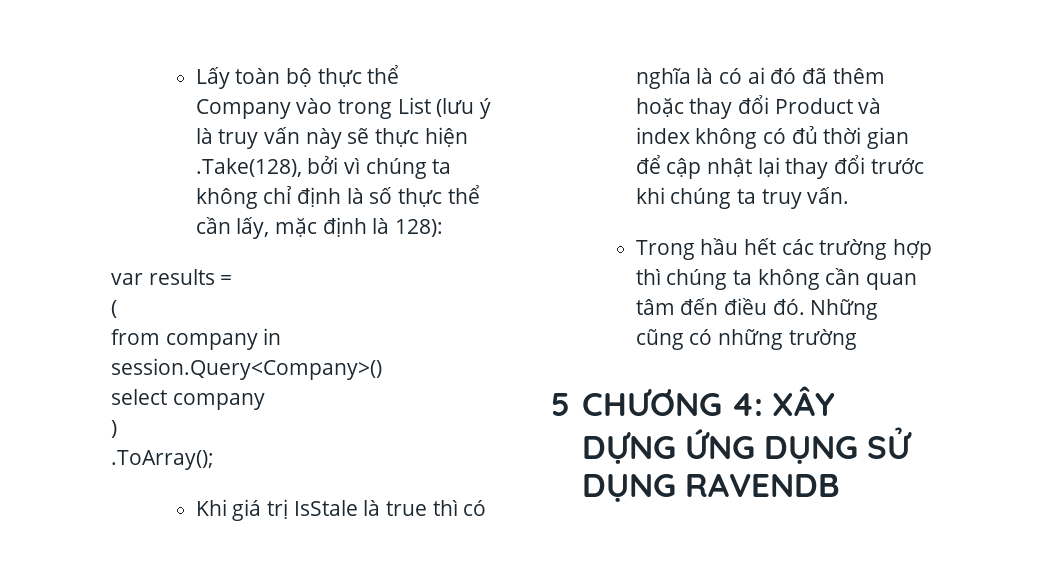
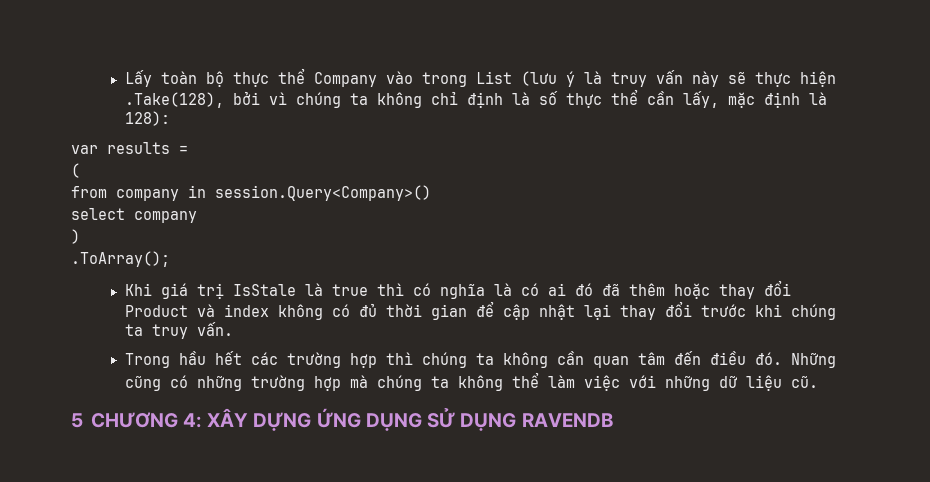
(857, 339) none -> [313,372,818,391] hợp mà chúng ta không thể làm việc với những dữ liệu cũ.

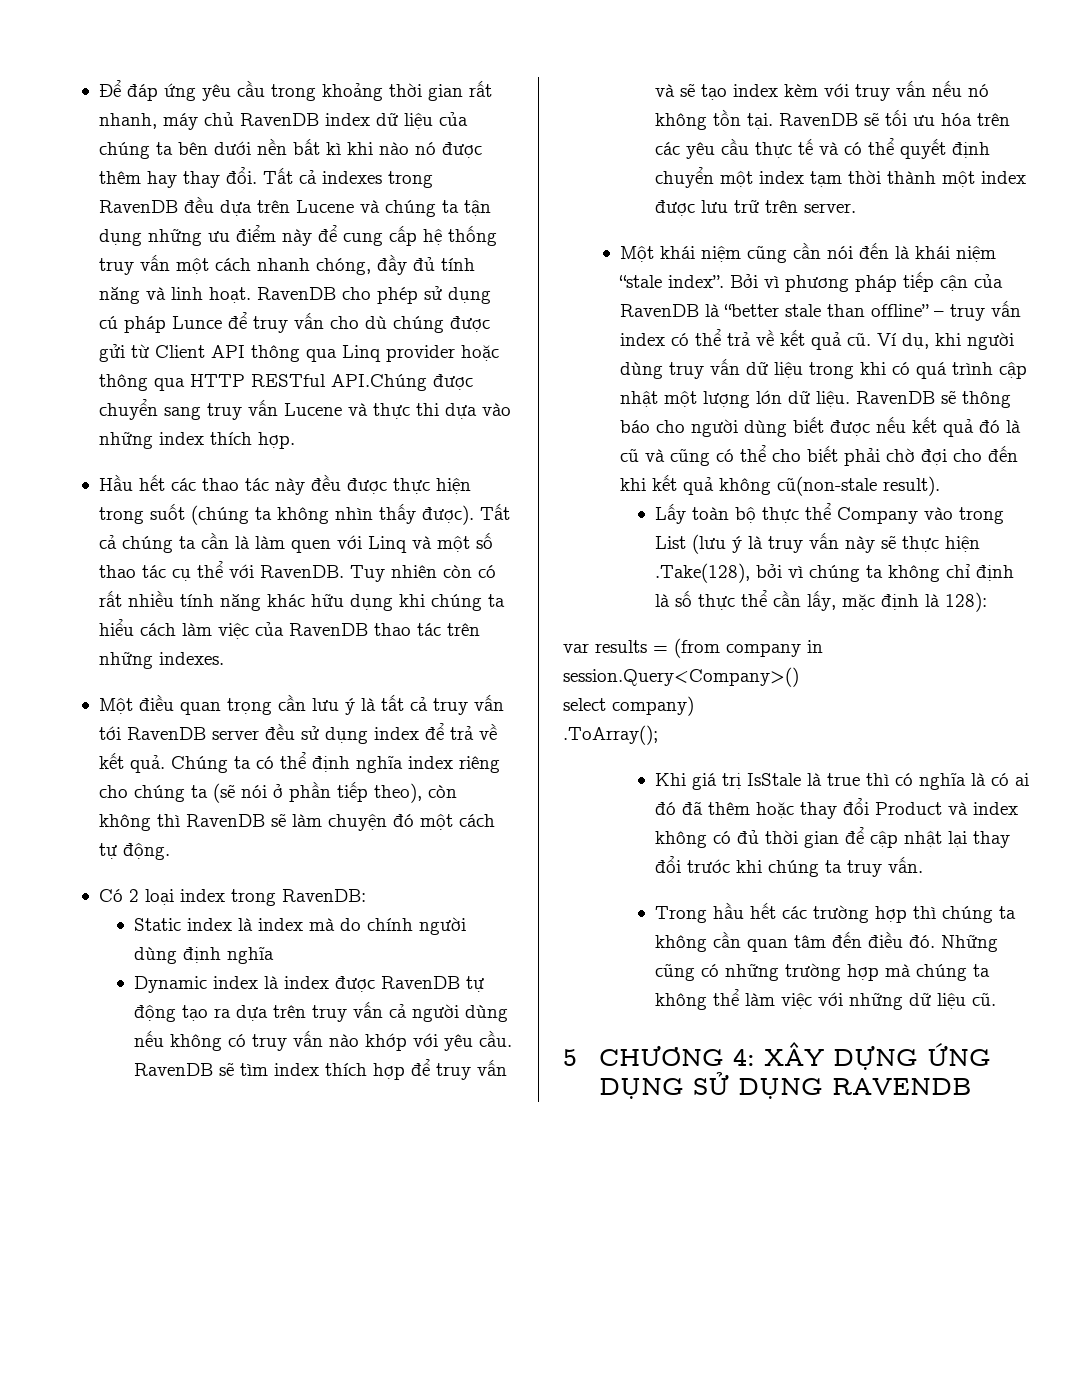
(124, 78) none -> [98,80,492,101] [98,112,468,130] [98,138,482,159] [98,167,433,188] [98,196,491,217] [98,225,497,246] [98,254,475,275] [98,286,491,304] [98,312,490,333] [98,344,499,362] [98,374,473,391] [98,399,511,420] [98,432,295,449] [98,474,471,495] [98,503,510,525] [98,532,493,553] [98,561,496,582] [98,590,505,611] [98,619,480,639] [98,652,224,669] [98,694,504,715] [98,723,497,744] [98,752,500,773] [98,781,457,803] [98,814,495,831] [98,843,170,860] [98,889,366,906] [134,917,467,935] [134,947,275,964] [134,976,485,993] [134,1001,509,1022] [134,1030,513,1051] [134,1059,508,1080] [655,80,990,101] [655,109,1011,130] [655,138,991,159] [655,167,1027,188] [655,200,857,216] [619,242,996,263] [618,271,1003,292] [619,300,1021,321] [619,329,1014,350] [619,358,1027,379] [619,390,1011,408] [619,416,1021,437] [619,445,1018,466] [619,474,940,496] Để đáp ứng yêu cầu trong khoảng thời gian rất nhanh, máy chủ RavenDB index dữ liệu của chúng ta bên dưới nền bất kì khi nào nó được thêm hay thay đổi. Tất cả indexes trong RavenDB đều dựa trên Lucene và chúng ta tận dụng những ưu điểm này để cung cấp hệ thống truy vấn một cách nhanh chóng, đầy đủ tính năng và linh hoạt. RavenDB cho phép sử dụng cú pháp Lunce để truy vấn cho dù chúng được gửi từ Client API thông qua Linq provider hoặc thông qua HTTP RESTful API.Chúng được chuyển sang truy vấn Lucene và thực thi dựa vào những index thích hợp. // Hầu hết các thao tác này đều được thực hiện trong suốt (chúng ta không nhìn thấy được). Tất cả chúng ta cần là làm quen với Linq và một số thao tác cụ thể với RavenDB. Tuy nhiên còn có rất nhiều tính năng khác hữu dụng khi chúng ta hiểu cách làm việc của RavenDB thao tác trên những indexes. // Một điều quan trọng cần lưu ý là tất cả truy vấn tới RavenDB server đều sử dụng index để trả về kết quả. Chúng ta có thể định nghĩa index riêng cho chúng ta (sẽ nói ở phần tiếp theo), còn không thì RavenDB sẽ làm chuyện đó một cách tự động. // Có 2 loại index trong RavenDB: // Static index là index mà do chính người dùng định nghĩa // Dynamic index là index được RavenDB tự động tạo ra dựa trên truy vấn cả người dùng nếu không có truy vấn nào khớp với yêu cầu. RavenDB sẽ tìm index thích hợp để truy vấn và sẽ tạo index kèm với truy vấn nếu nó không tồn tại. RavenDB sẽ tối ưu hóa trên các yêu cầu thực tế và có thể quyết định chuyển một index tạm thời thành một index được lưu trữ trên server. // Một khái niệm cũng cần nói đến là khái niệm “stale index”. Bởi vì phương pháp tiếp cận của RavenDB là “better stale than offline” – truy vấn index có thể trả về kết quả cũ. Ví dụ, khi người dùng truy vấn dữ liệu trong khi có quá trình cập nhật một lượng lớn dữ liệu. RavenDB sẽ thông báo cho người dùng biết được nếu kết quả đó là cũ và cũng có thể cho biết phải chờ đợi cho đến khi kết quả không cũ(non-stale result). //
[71,163,80,178] [71,186,107,198] // ( // from -> [674,638,720,658] (from
[134,211,197,223] [71,229,80,244] company // ) -> [612,696,694,716] company)

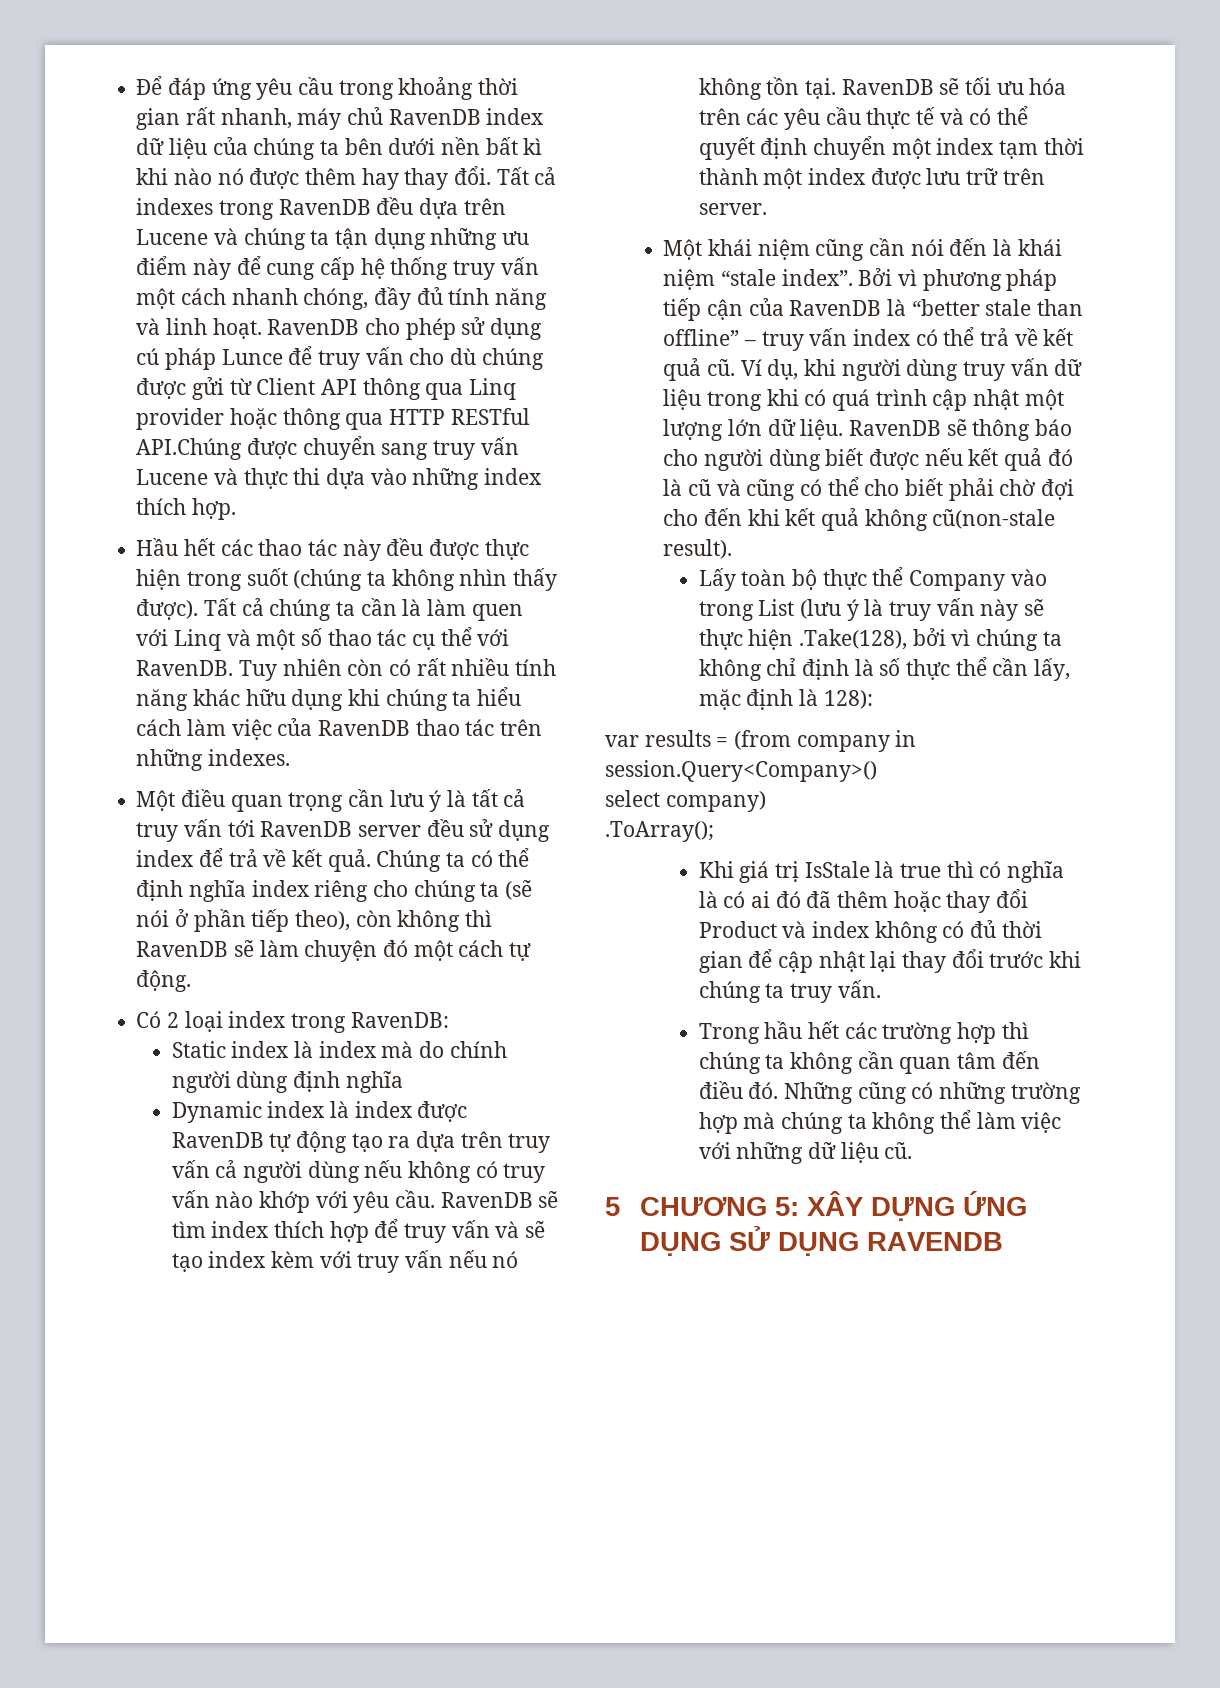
[732,1048,755,1066] 4: -> [775,1197,800,1216] 5:

